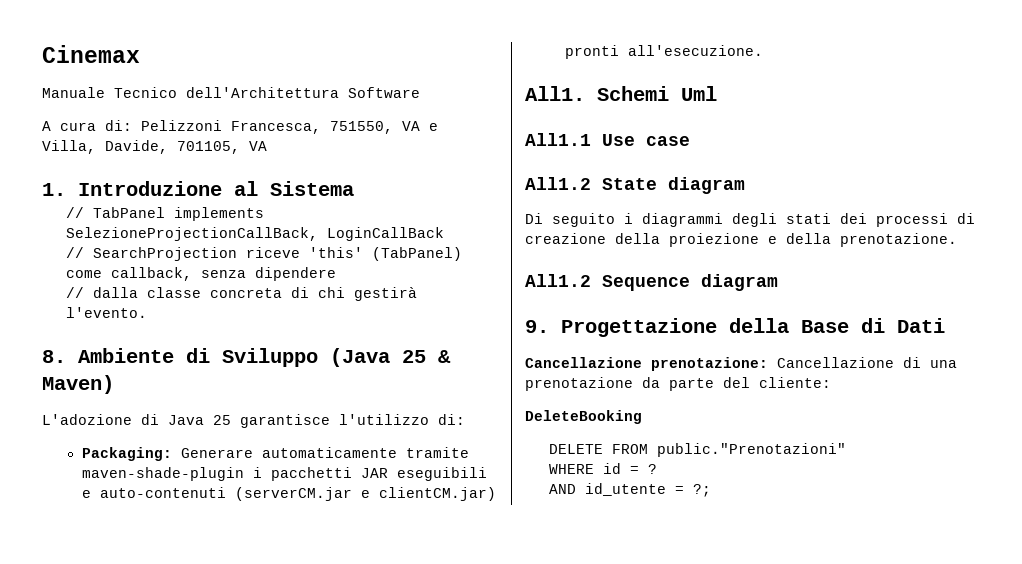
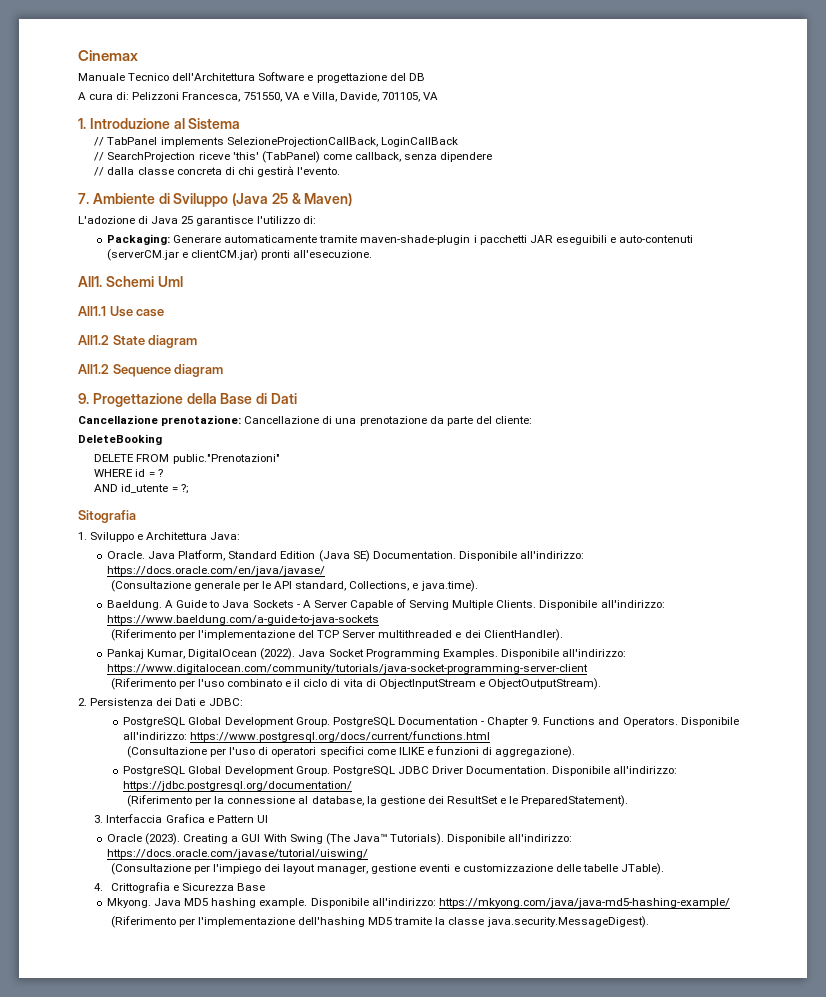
(420, 92) none -> [307,73,425,83] e progettazione del DB
[42,350,66,363] 8. -> [78,193,89,204] 7.
[525,213,975,227] [525,233,957,247] // Di seguito i diagrammi degli stati dei processi di creazione della proiezione e della prenotazione. -> (198, 341) none
(711, 490) none -> [78,510,136,523] [78,532,241,542] [107,550,584,562] [107,566,326,576] [110,580,478,592] [107,599,665,610] [107,615,380,625] [110,629,563,641] [107,648,626,660] [107,664,589,674] [110,678,601,690] [78,698,243,706] [123,717,739,727] [123,731,491,742] [127,746,576,758] [123,766,678,776] [123,781,353,791] [127,795,629,807] [94,814,268,823] [107,833,573,845] [107,849,369,859] [110,863,664,875] [94,882,266,893] [107,898,730,908] [110,916,649,928] // Sitografia // 1. Sviluppo e Architettura Java: // Oracle. Java Platform, Standard Edition (Java SE) Documentation. Disponibile all'indirizzo: https://docs.oracle.com/en/java/javase/ // (Consultazione generale per le API standard, Collections, e java.time). // Baeldung. A Guide to Java Sockets - A Server Capable of Serving Multiple Clients. Disponibile all'indirizzo: https://www.baeldung.com/a-guide-to-java-sockets // (Riferimento per l'implementazione del TCP Server multithreaded e dei ClientHandler). // Pankaj Kumar, DigitalOcean (2022). Java Socket Programming Examples. Disponibile all'indirizzo: https://www.digitalocean.com/community/tutorials/java-socket-programming-server-client // (Riferimento per l'uso combinato e il ciclo di vita di ObjectInputStream e ObjectOutputStream). // 2. Persistenza dei Dati e JDBC: // PostgreSQL Global Development Group. PostgreSQL Documentation - Chapter 9. Functions and Operators. Disponibile all'indirizzo: https://www.postgresql.org/docs/current/functions.html // (Consultazione per l'uso di operatori specifici come ILIKE e funzioni di aggregazione). // PostgreSQL Global Development Group. PostgreSQL JDBC Driver Documentation. Disponibile all'indirizzo: https://jdbc.postgresql.org/documentation/ // (Riferimento per la connessione al database, la gestione dei ResultSet e le PreparedStatement). // 3. Interfaccia Grafica e Pattern UI // Oracle (2023). Creating a GUI With Swing (The Java™ Tutorials). Disponibile all'indirizzo: https://docs.oracle.com/javase/tutorial/uiswing/ // (Consultazione per l'impiego dei layout manager, gestione eventi e customizzazione delle tabelle JTable). // 4. Crittografia e Sicurezza Base // Mkyong. Java MD5 hashing example. Disponibile all'indirizzo: https://mkyong.com/java/java-md5-hashing-example/ // (Riferimento per l'implementazione dell'hashing MD5 tramite la classe java.security.MessageDigest).

